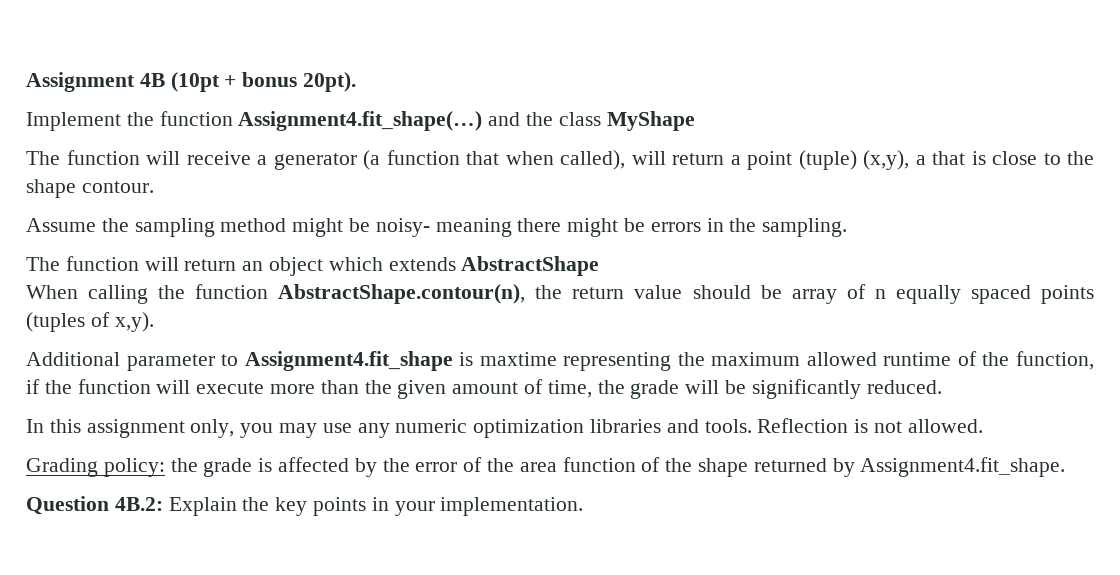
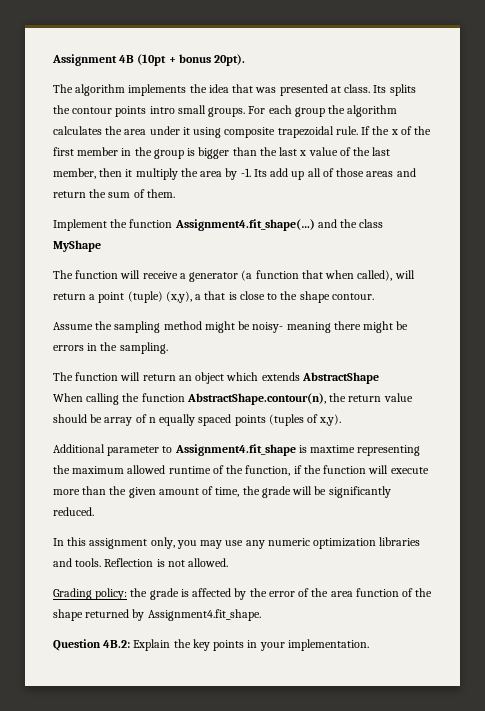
(357, 82) none -> [53,84,416,96] [53,105,398,117] [53,126,432,138] [53,147,391,159] [53,168,416,180] [53,189,175,198] // The algorithm implements the idea that was presented at class. Its splits the contour points intro small groups. For each group the algorithm calculates the area under it using composite trapezoidal rule. If the x of the first member in the group is bigger than the last x value of the last member, then it multiply the area by -1. Its add up all of those areas and return the sum of them.

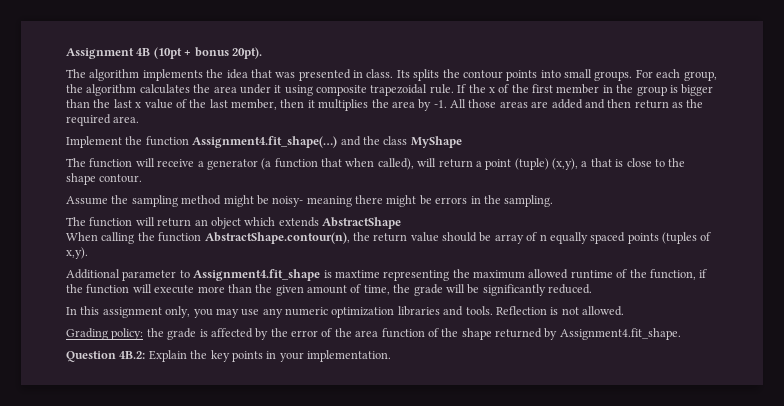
[330,86,341,93] at -> [353,70,363,78] in
[149,106,175,114] intro -> [540,70,561,78] into
[294,107,325,117] group -> [683,71,717,81] group,
[135,168,178,180] multiply -> [318,99,369,111] multiplies
[253,168,416,180] [53,189,175,198] Its add up all of those areas and return the sum of them. -> [450,99,704,109] [66,114,140,126] All those areas are added and then return as the required area.

